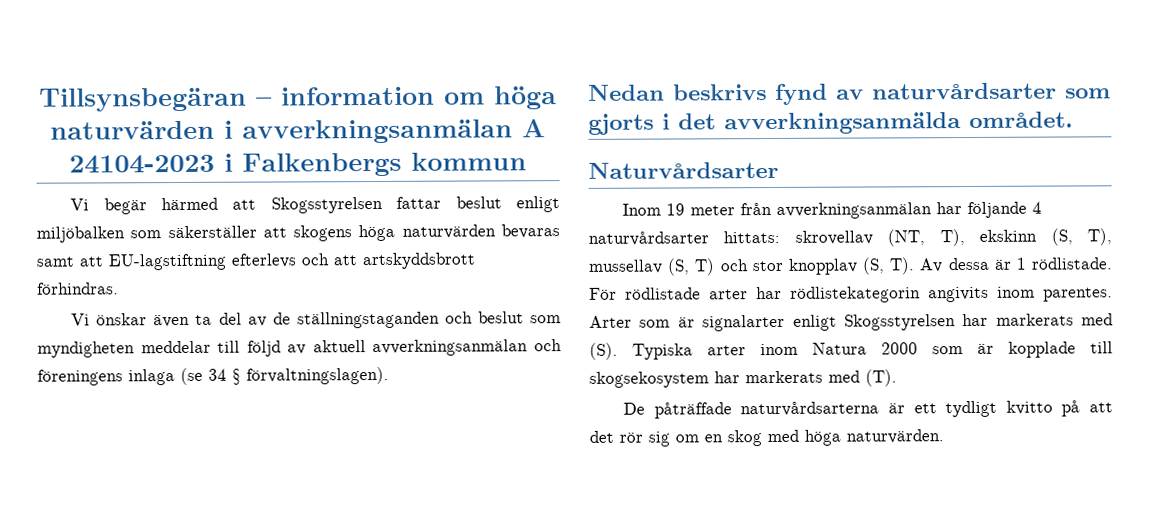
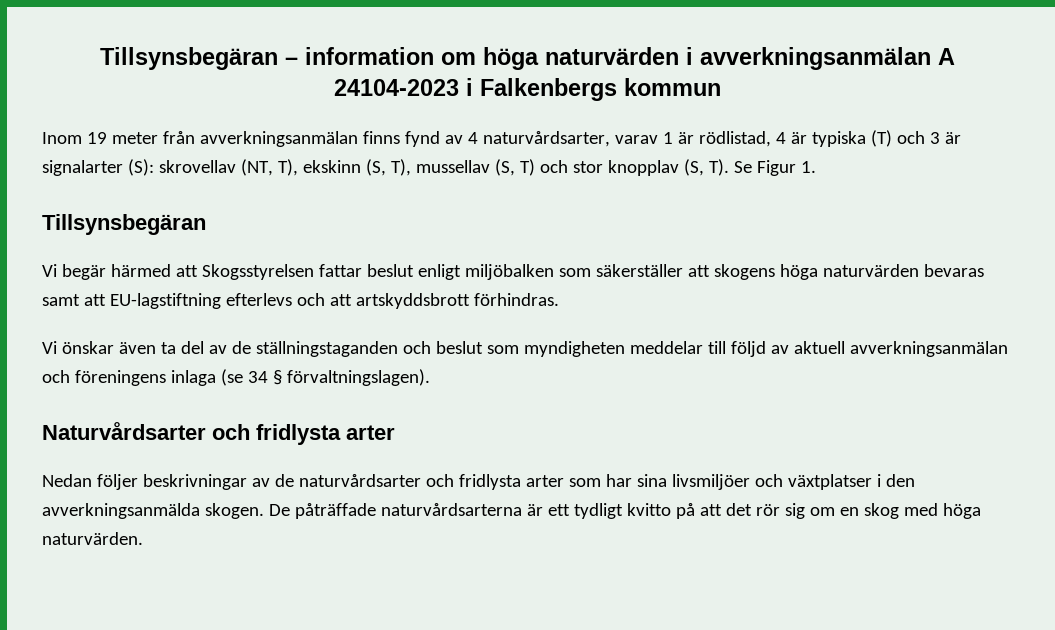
(527, 161) none -> [42,130,961,147] [42,159,816,176] [42,214,206,235] // Inom 19 meter från avverkningsanmälan finns fynd av 4 naturvårdsarter, varav 1 är rödlistad, 4 är typiska (T) och 3 är signalarter (S): skrovellav (NT, T), ekskinn (S, T), mussellav (S, T) och stor knopplav (S, T). Se Figur 1. // Tillsynsbegäran
[588,82,1111,105] [588,111,1073,135] [588,161,779,179] [622,201,1043,219] [588,228,1112,247] [588,257,1113,276] [589,286,1113,303] [589,313,1113,332] [589,341,1113,360] [589,369,897,388] Nedan beskrivs fynd av naturvårdsarter som gjorts i det avverkningsanmälda området. // Naturvårdsarter // Inom 19 meter från avverkningsanmälan har följande 4 naturvårdsarter hittats: skrovellav (NT, T), ekskinn (S, T), mussellav (S, T) och stor knopplav (S, T). Av dessa är 1 rödlistade. För rödlistade arter har rödlistekategorin angivits inom parentes. Arter som är signalarter enligt Skogsstyrelsen har markerats med (S). Typiska arter inom Natura 2000 som är kopplade till skogsekosystem har markerats med (T). // -> [42,422,395,445] [42,474,915,490] [42,503,264,519] Naturvårdsarter och fridlysta arter // Nedan följer beskrivningar av de naturvårdsarter och fridlysta arter som har sina livsmiljöer och växtplatser i den avverkningsanmälda skogen.

